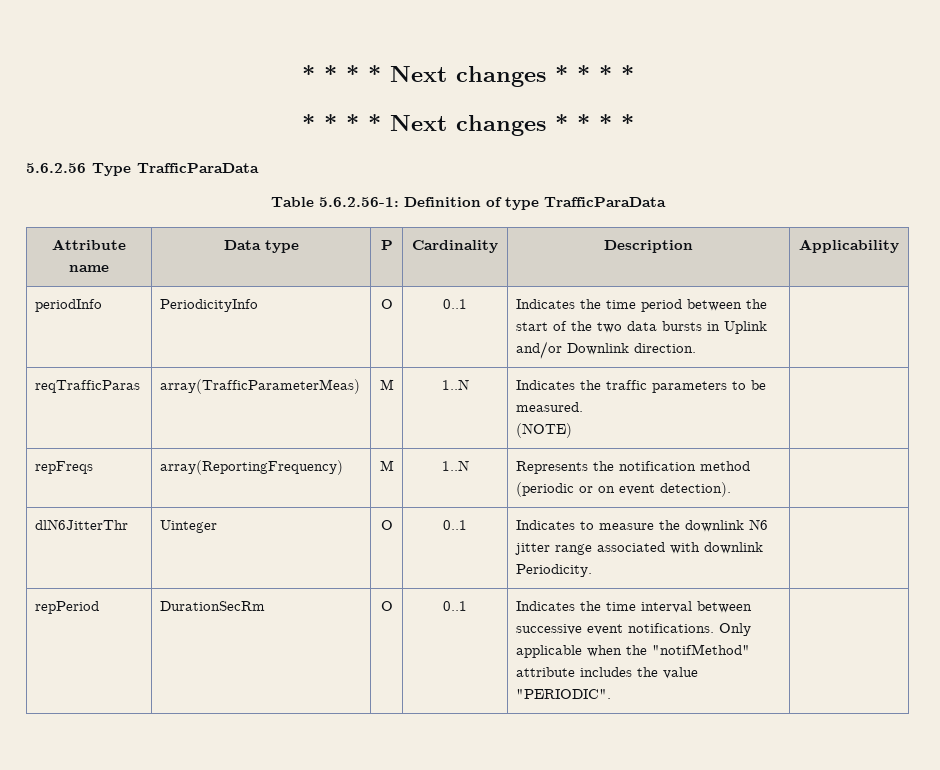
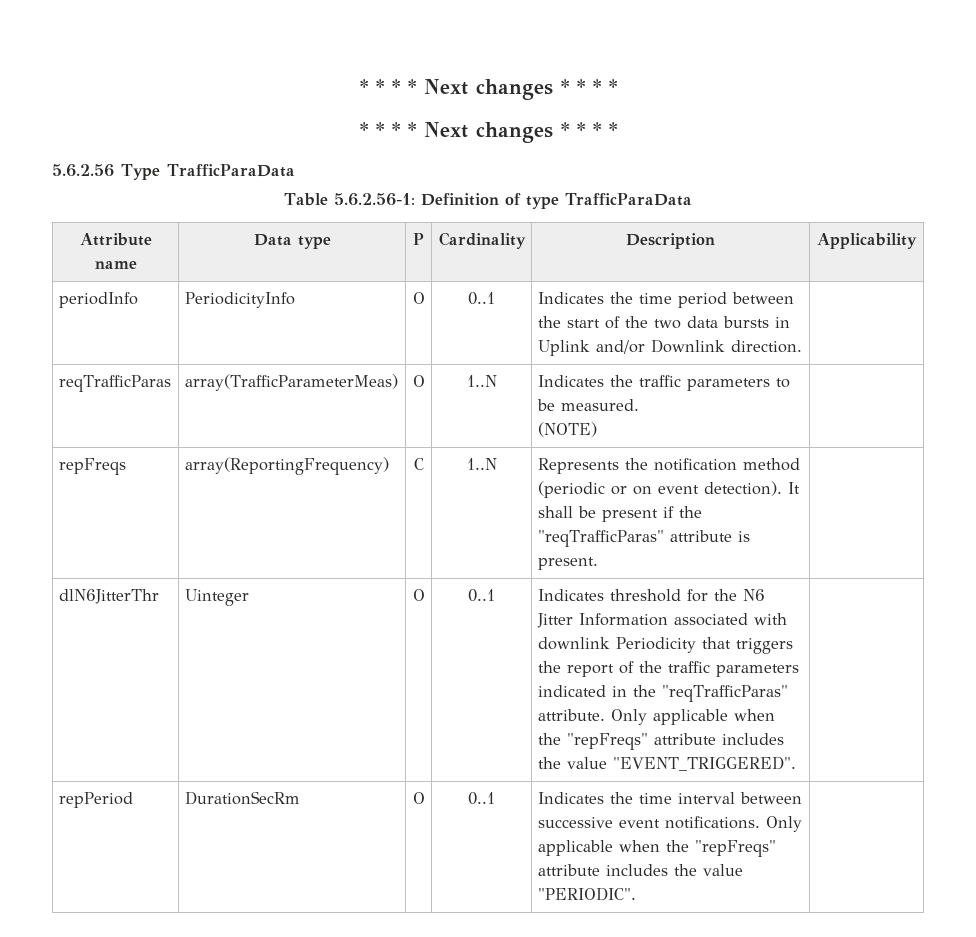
[379,379,394,390] M -> [412,375,425,387] O
[379,460,394,471] M -> [413,458,424,470] C
(731, 489) none -> [787,482,800,494] [537,506,702,522] [537,530,750,547] [537,557,598,570] It shall be present if the "reqTrafficParas" attribute is present.
[579,519,768,532] [514,542,763,555] [515,564,592,577] to measure the downlink N6 jitter range associated with downlink Periodicity. -> [609,589,765,602] [536,613,787,628] [537,637,793,654] [537,661,799,677] [537,685,788,702] [537,709,775,725] [537,733,784,750] [537,756,796,771] threshold for the N6 Jitter Information associated with downlink Periodicity that triggers the report of the traffic parameters indicated in the "reqTrafficParas" attribute. Only applicable when the "repFreqs" attribute includes the value "EVENT_TRIGGERED".
[651,644,750,655] "notifMethod" -> [694,840,776,857] "repFreqs"

